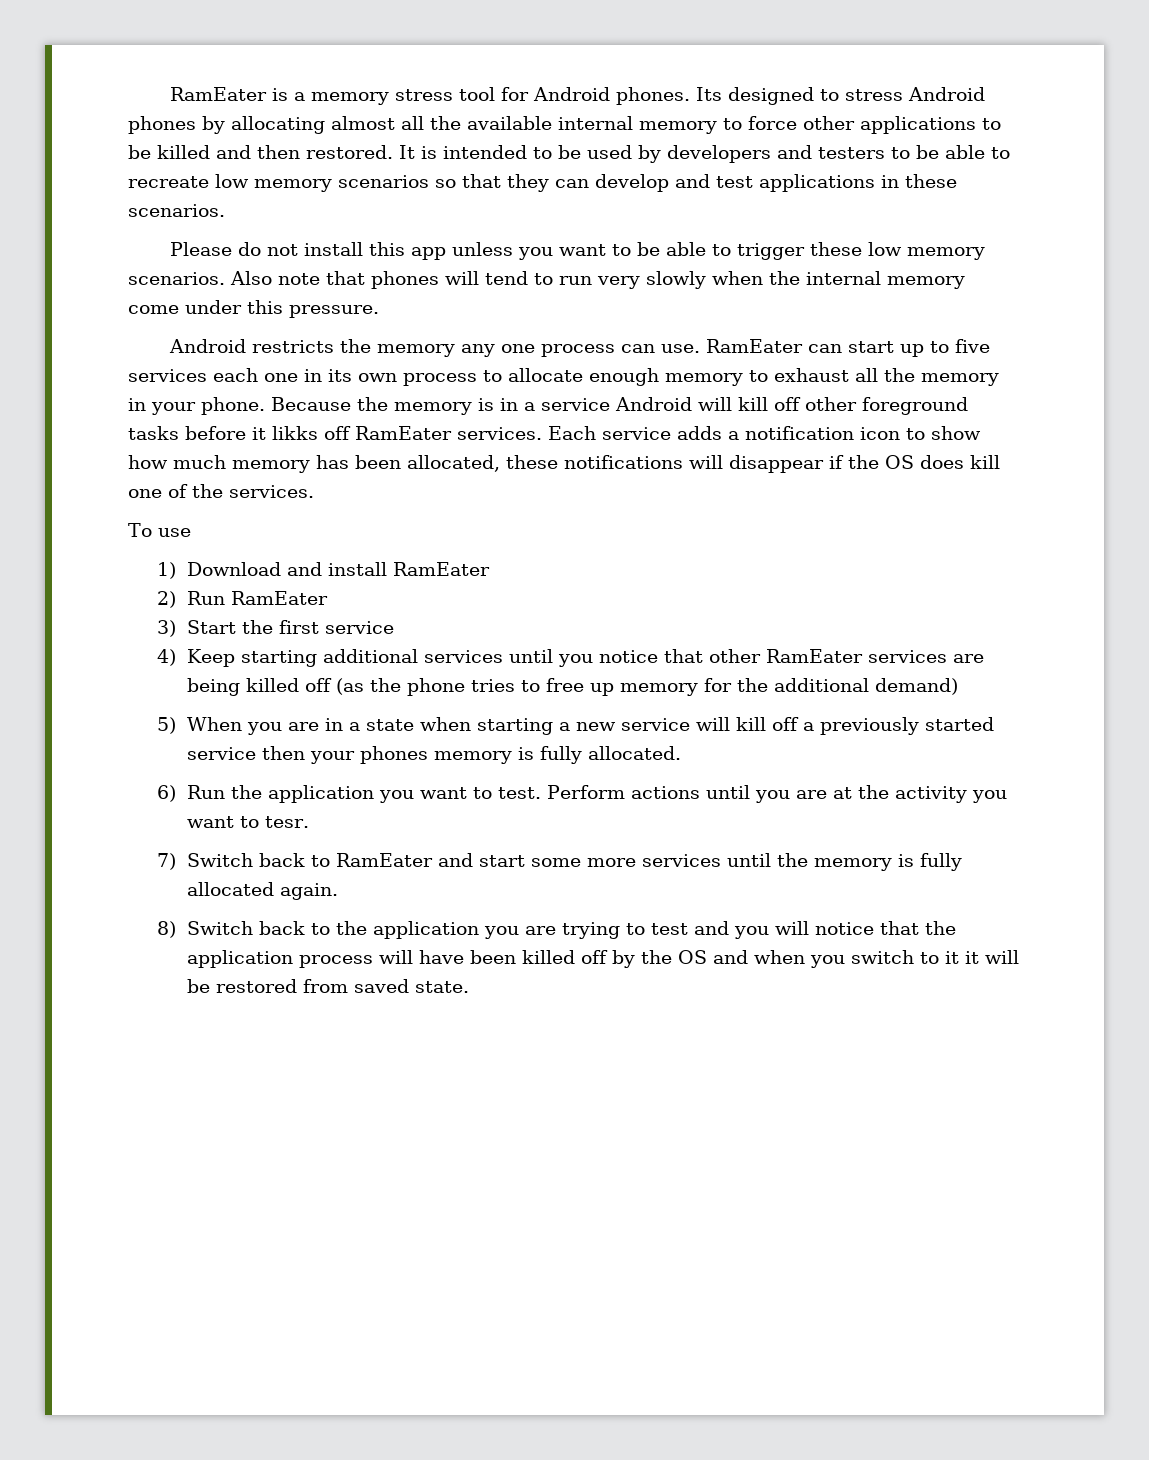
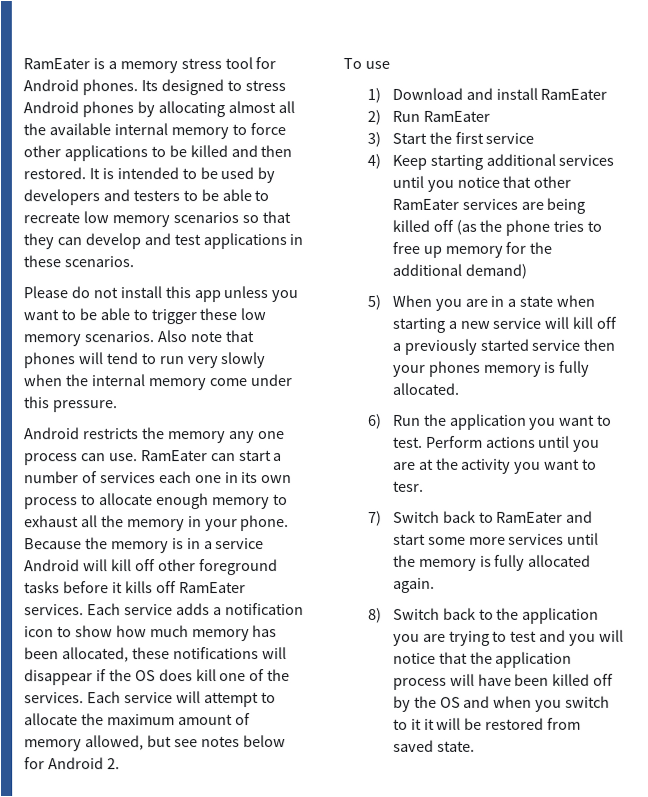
[899,339,990,357] up to five -> [273,453,283,462] [24,471,98,484] a number of
[272,426,318,440] likks -> [124,581,153,594] kills
(314, 491) none -> [86,691,276,708] [24,713,251,726] [24,735,286,752] [24,757,120,770] Each service will attempt to allocate the maximum amount of memory allowed, but see notes below for Android 2.

